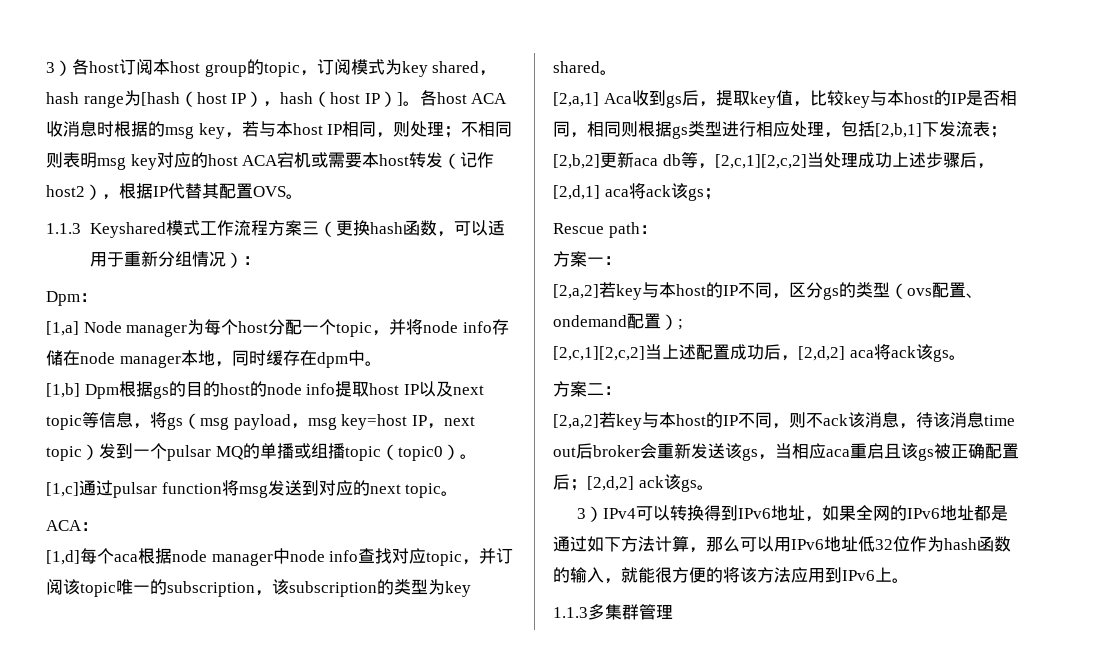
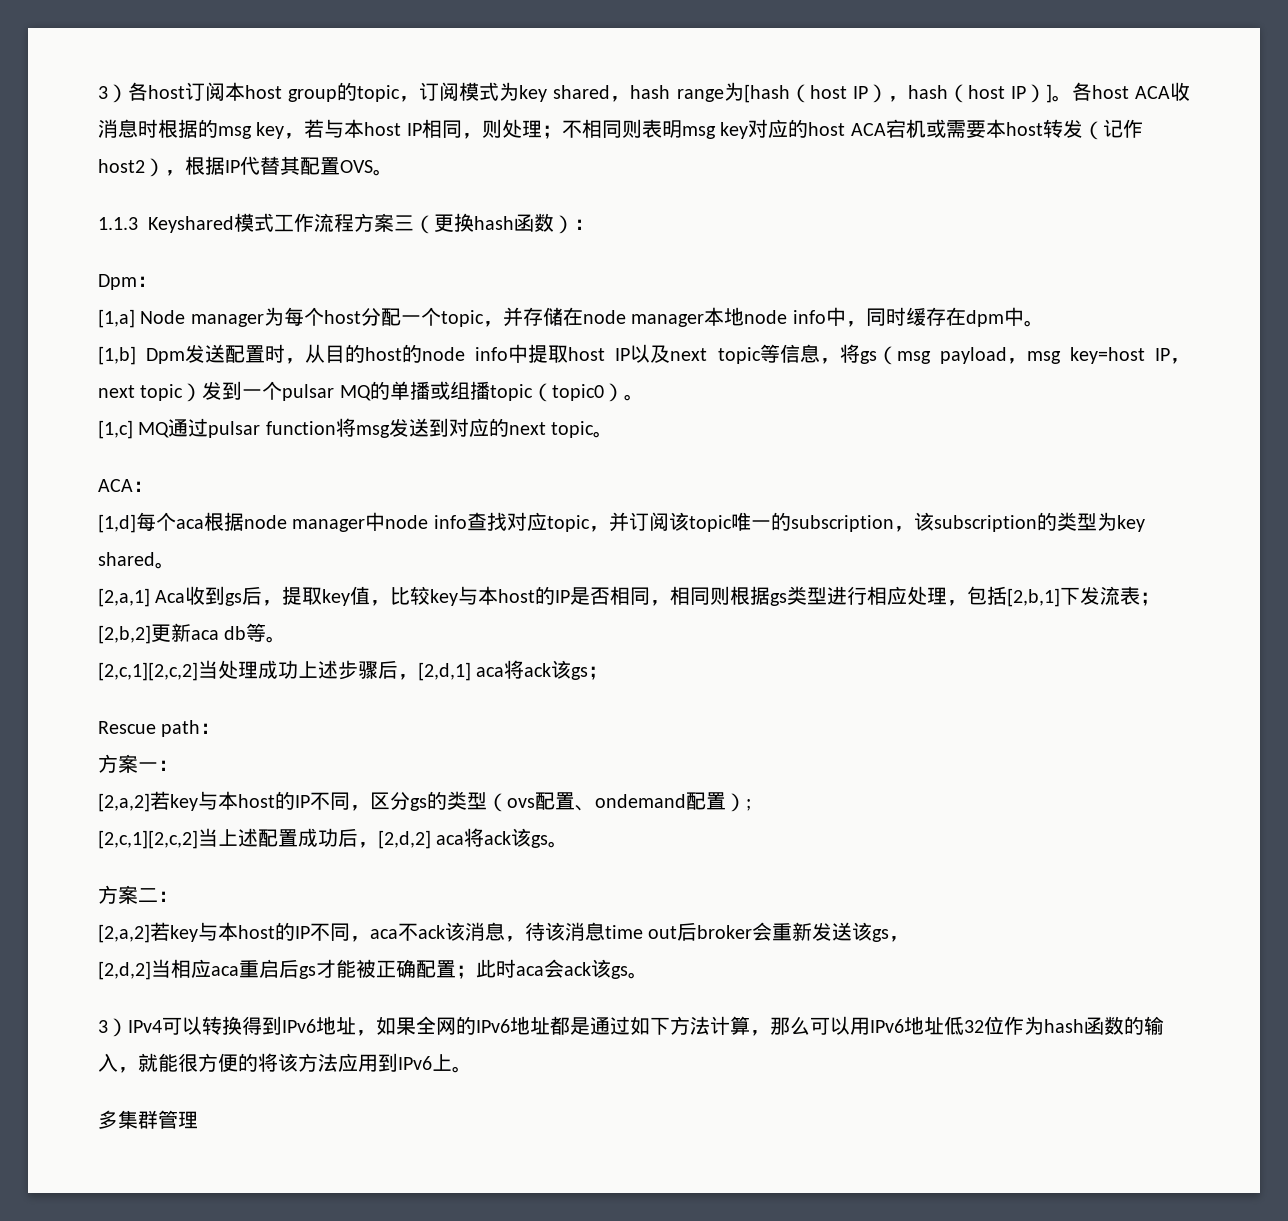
[436,220,505,237] [89,251,226,267] ，可以适用于重新分组情况 -> (554, 222) none
[406,319,492,335] 将node info -> (523, 317) none
(215, 358) none -> [744,307,846,326] node info中
[118,381,186,399] 根据gs的 -> [185,344,326,364] 发送配置时，从
(336, 389) none -> [508,344,529,363] 中
(79, 489) none -> [138,422,170,438] MQ
[697,163,715,169] ， -> [266,636,287,643] 。 //
[789,412,806,428] 则 -> [370,929,398,939] aca
(775, 457) none -> [98,961,151,980] // [2,d,2]
[884,443,1019,461] [553,474,634,491] 且该gs被正确配置后；[2,d,2] -> [279,959,564,979] 后gs才能被正确配置；此时aca会
[553,607,588,618] 1.1.3 -> (472, 1069) none

